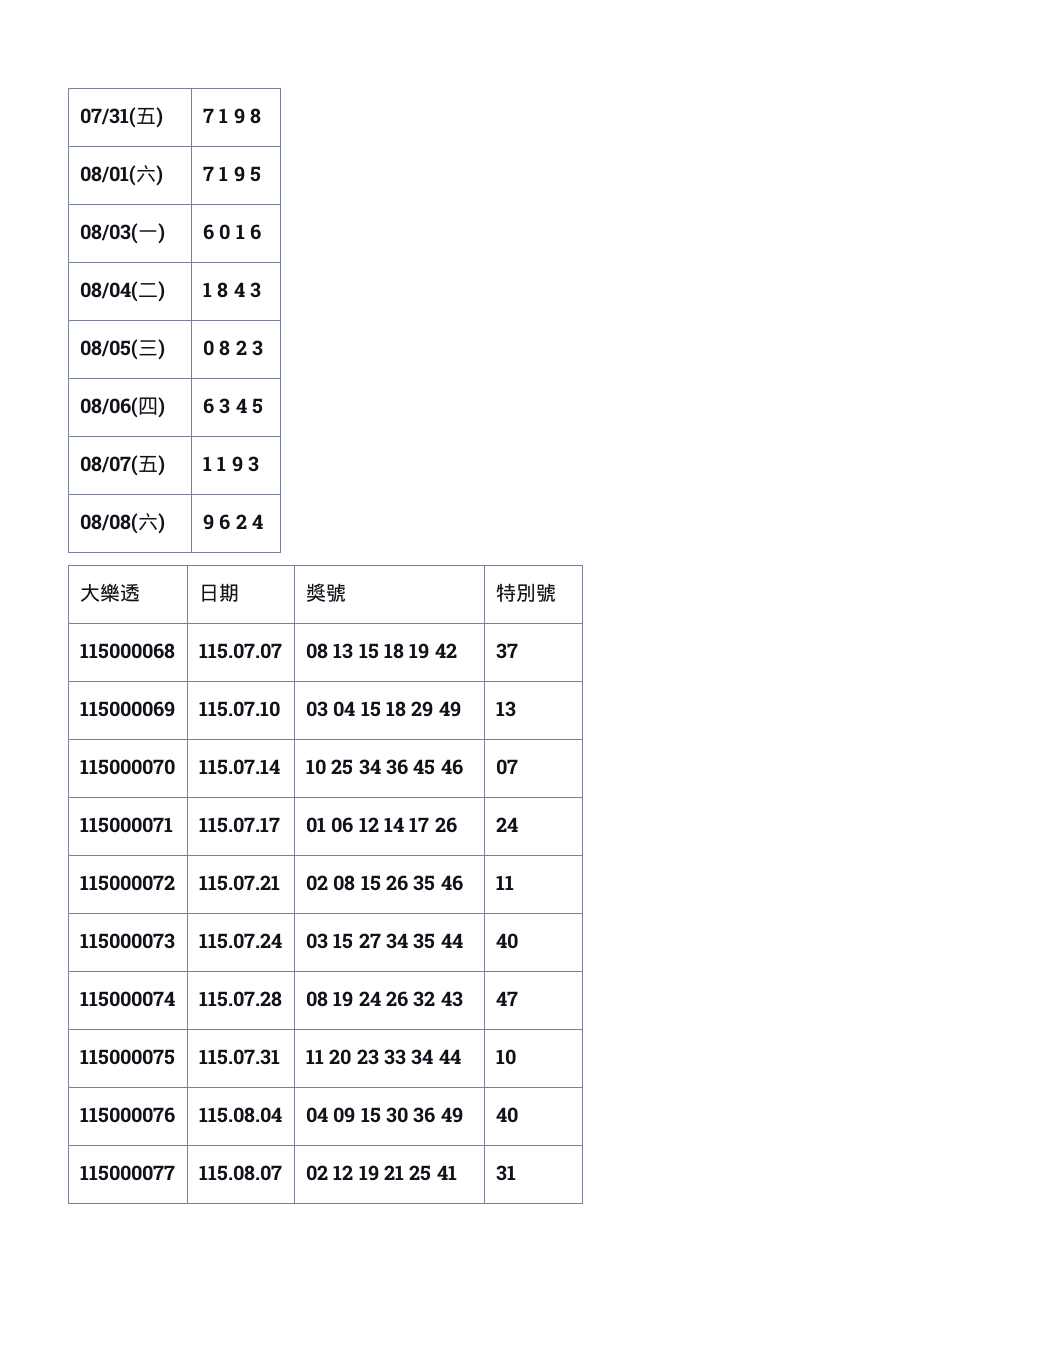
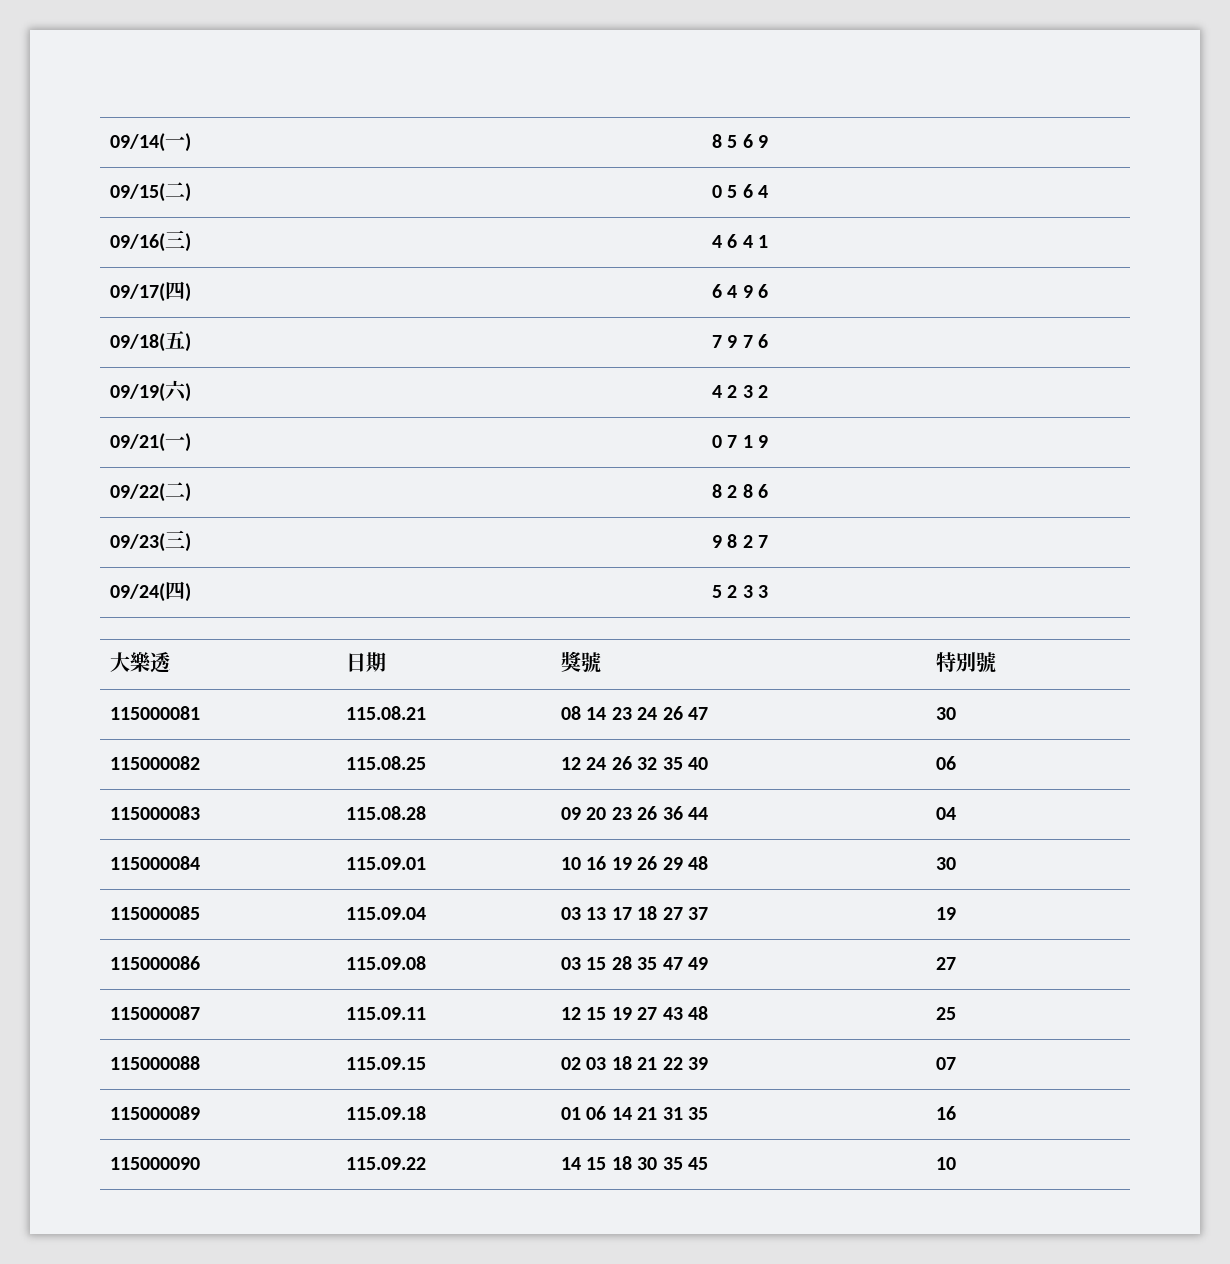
[79,107,163,128] [202,108,261,124] [79,165,163,186] [202,166,261,182] [79,223,165,244] [202,224,261,240] [79,281,165,302] [202,282,261,298] [79,339,165,360] [202,340,263,356] [79,397,165,418] [202,398,263,414] [79,455,165,476] [202,456,259,472] [79,513,165,534] [202,514,263,530] 07/31(五) | 7 1 9 8 // 08/01(六) | 7 1 9 5 // 08/03(一) | 6 0 1 6 // 08/04(二) | 1 8 4 3 // 08/05(三) | 0 8 2 3 // 08/06(四) | 6 3 4 5 // 08/07(五) | 1 1 9 3 // 08/08(六) | 9 6 2 4 -> [110,133,192,152] [712,134,769,148] [110,182,192,202] [712,184,769,198] [110,230,192,252] [712,234,769,248] [110,281,192,302] [712,284,769,298] [110,331,192,352] [712,334,769,348] [110,380,192,402] [712,385,769,398] [110,433,192,452] [712,435,769,448] [110,482,192,502] [712,484,769,498] [110,530,192,552] [712,534,769,548] [110,581,192,602] [712,585,769,598] 09/14(一) | 8 5 6 9 // 09/15(二) | 0 5 6 4 // 09/16(三) | 4 6 4 1 // 09/17(四) | 6 4 9 6 // 09/18(五) | 7 9 7 6 // 09/19(六) | 4 2 3 2 // 09/21(一) | 0 7 1 9 // 09/22(二) | 8 2 8 6 // 09/23(三) | 9 8 2 7 // 09/24(四) | 5 2 3 3
[79,643,175,659] [198,643,282,659] [305,643,457,659] [495,643,518,659] [79,701,175,717] [198,701,280,717] [305,701,461,717] [495,701,516,717] [79,759,175,775] [198,759,280,775] [305,759,463,775] 115000068 | 115.07.07 | 08 13 15 18 19 42 | 37 // 115000069 | 115.07.10 | 03 04 15 18 29 49 | 13 // 115000070 | 115.07.14 | 10 25 34 36 45 46 -> [110,706,201,720] [346,706,427,720] [561,706,709,720] [936,707,957,720] [110,756,201,770] [346,756,427,770] [561,756,709,770] [936,756,957,770] [110,806,201,820] [346,806,427,820] [561,806,709,820] [936,807,957,820] [110,856,201,870] [346,857,427,870] [561,856,709,870] [936,857,957,870] [110,906,201,920] [346,907,427,920] [561,906,709,920] [936,907,957,920] [110,956,201,970] [346,956,427,970] [561,956,709,970] [936,957,957,970] [110,1006,201,1020] [346,1007,427,1020] [561,1006,709,1020] [936,1007,957,1020] [110,1056,201,1070] [346,1057,427,1070] [561,1056,709,1070] 115000081 | 115.08.21 | 08 14 23 24 26 47 | 30 // 115000082 | 115.08.25 | 12 24 26 32 35 40 | 06 // 115000083 | 115.08.28 | 09 20 23 26 36 44 | 04 // 115000084 | 115.09.01 | 10 16 19 26 29 48 | 30 // 115000085 | 115.09.04 | 03 13 17 18 27 37 | 19 // 115000086 | 115.09.08 | 03 15 28 35 47 49 | 27 // 115000087 | 115.09.11 | 12 15 19 27 43 48 | 25 // 115000088 | 115.09.15 | 02 03 18 21 22 39
[79,817,173,833] [198,817,280,833] 115000071 | 115.07.17 -> [110,1106,201,1120] [346,1106,427,1120] 115000089 | 115.09.18
[358,817,457,833] [495,817,518,832] [79,875,175,891] [198,875,280,891] [305,875,463,891] [495,875,514,890] [79,933,175,949] [198,933,282,949] [305,933,463,949] [495,933,518,949] [79,991,175,1007] [198,991,282,1007] [305,991,463,1007] [495,991,518,1006] [79,1049,175,1065] [198,1049,280,1065] [305,1049,461,1065] [495,1049,516,1065] [79,1107,175,1123] [198,1107,282,1123] [305,1107,463,1123] [495,1107,518,1123] [79,1165,175,1181] [198,1165,282,1181] [305,1165,457,1181] [495,1165,516,1181] 12 14 17 26 | 24 // 115000072 | 115.07.21 | 02 08 15 26 35 46 | 11 // 115000073 | 115.07.24 | 03 15 27 34 35 44 | 40 // 115000074 | 115.07.28 | 08 19 24 26 32 43 | 47 // 115000075 | 115.07.31 | 11 20 23 33 34 44 | 10 // 115000076 | 115.08.04 | 04 09 15 30 36 49 | 40 // 115000077 | 115.08.07 | 02 12 19 21 25 41 | 31 -> [611,1107,709,1120] [936,1106,957,1120] [110,1157,201,1170] [346,1157,427,1170] [561,1156,709,1170] [936,1157,957,1170] 14 21 31 35 | 16 // 115000090 | 115.09.22 | 14 15 18 30 35 45 | 10

